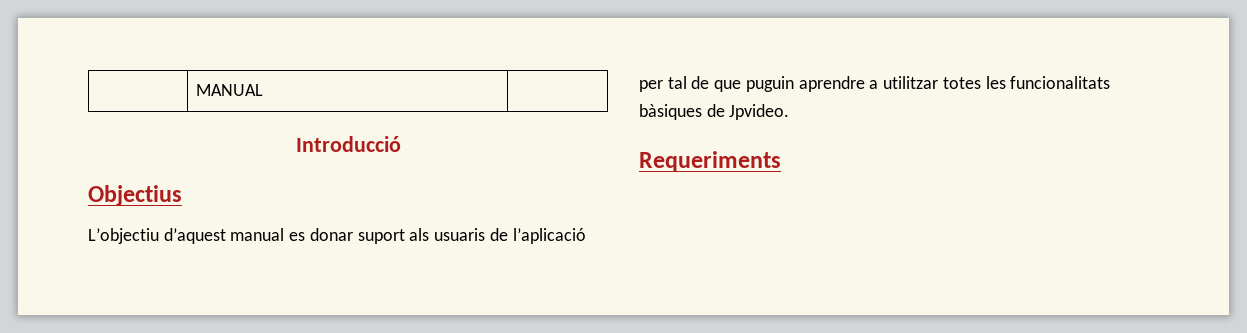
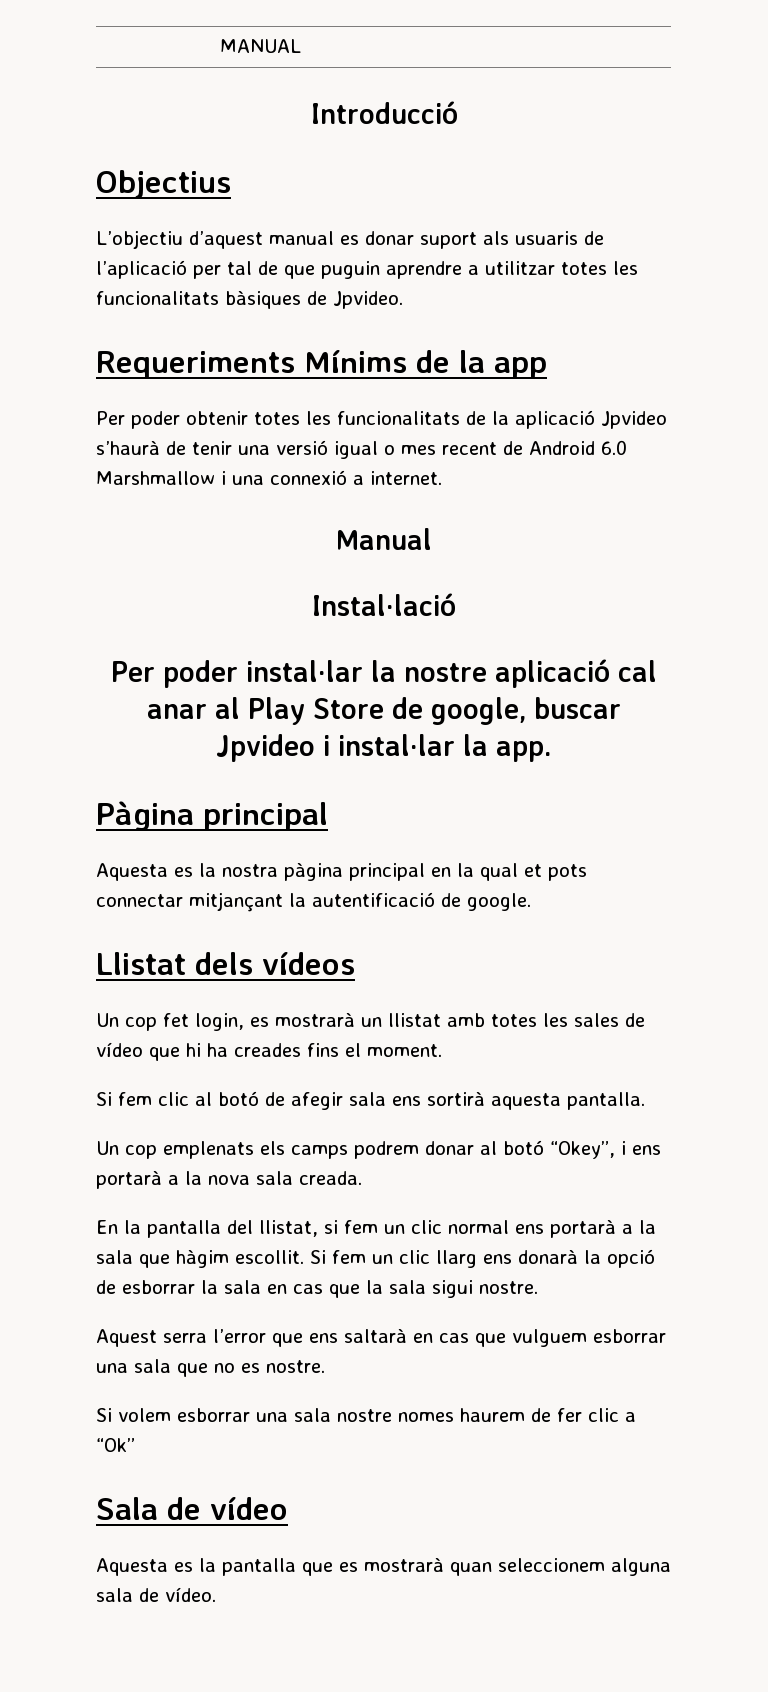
(781, 161) none -> [304,350,547,379] [96,410,667,429] [96,440,627,459] [96,470,442,485] [336,528,432,550] [312,593,456,616] [111,659,657,688] [147,697,621,725] [216,734,552,762] [96,801,328,831] [96,863,587,881] [96,892,531,912] [96,952,355,975] [96,1013,645,1031] [96,1042,442,1061] [96,1091,645,1110] [96,1140,661,1159] [96,1171,362,1189] [96,1220,656,1238] [96,1249,655,1268] [96,1280,538,1298] [96,1329,666,1347] [96,1359,325,1377] [96,1408,636,1422] [96,1438,135,1452] [96,1497,288,1520] [96,1558,671,1576] [96,1587,216,1602] Mínims de la app // Per poder obtenir totes les funcionalitats de la aplicació Jpvideo s’haurà de tenir una versió igual o mes recent de Android 6.0 Marshmallow i una connexió a internet. // Manual // Instal·lació // Per poder instal·lar la nostre aplicació cal anar al Play Store de google, buscar Jpvideo i instal·lar la app. // Pàgina principal // Aquesta es la nostra pàgina principal en la qual et pots connectar mitjançant la autentificació de google. // Llistat dels vídeos // Un cop fet login, es mostrarà un llistat amb totes les sales de vídeo que hi ha creades fins el moment. // Si fem clic al botó de afegir sala ens sortirà aquesta pantalla. // Un cop emplenats els camps podrem donar al botó “Okey”, i ens portarà a la nova sala creada. // En la pantalla del llistat, si fem un clic normal ens portarà a la sala que hàgim escollit. Si fem un clic llarg ens donarà la opció de esborrar la sala en cas que la sala sigui nostre. // Aquest serra l’error que ens saltarà en cas que vulguem esborrar una sala que no es nostre. // Si volem esborrar una sala nostre nomes haurem de fer clic a “Ok” // Sala de vídeo // Aquesta es la pantalla que es mostrarà quan seleccionem alguna sala de vídeo.

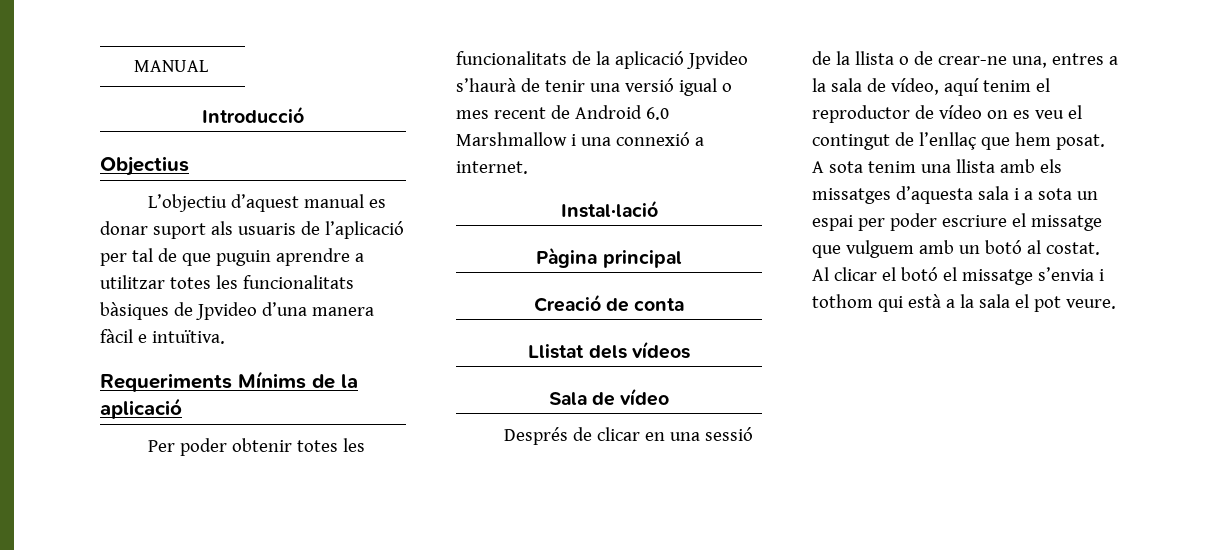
[333,291,403,309] Jpvideo. -> [195,302,374,320] [100,329,225,344] Jpvideo d’una manera fàcil e intuïtiva.
[494,357,547,379] app -> [100,398,182,419] aplicació
[336,528,432,550] // Manual -> (528, 167) none
[111,659,657,688] [147,697,621,725] [216,734,552,762] [96,801,328,831] [96,863,587,881] [96,892,531,912] [96,952,355,975] [96,1013,645,1031] [96,1042,442,1061] [96,1091,645,1110] [96,1140,661,1159] [96,1171,362,1189] [96,1220,656,1238] [96,1249,655,1268] [96,1280,538,1298] [96,1329,666,1347] [96,1359,325,1377] [96,1408,636,1422] [96,1438,135,1452] [96,1497,288,1520] [96,1558,671,1576] [96,1587,216,1602] Per poder instal·lar la nostre aplicació cal anar al Play Store de google, buscar Jpvideo i instal·lar la app. // Pàgina principal // Aquesta es la nostra pàgina principal en la qual et pots connectar mitjançant la autentificació de google. // Llistat dels vídeos // Un cop fet login, es mostrarà un llistat amb totes les sales de vídeo que hi ha creades fins el moment. // Si fem clic al botó de afegir sala ens sortirà aquesta pantalla. // Un cop emplenats els camps podrem donar al botó “Okey”, i ens portarà a la nova sala creada. // En la pantalla del llistat, si fem un clic normal ens portarà a la sala que hàgim escollit. Si fem un clic llarg ens donarà la opció de esborrar la sala en cas que la sala sigui nostre. // Aquest serra l’error que ens saltarà en cas que vulguem esborrar una sala que no es nostre. // Si volem esborrar una sala nostre nomes haurem de fer clic a “Ok” // Sala de vídeo // Aquesta es la pantalla que es mostrarà quan seleccionem alguna sala de vídeo. -> [536,247,682,268] [533,294,685,312] [528,341,690,359] [548,388,670,406] [503,427,753,445] [812,51,1118,68] [812,78,1050,96] [812,105,1082,123] [812,132,1105,150] [812,159,1062,173] [812,186,1098,204] [812,213,1102,231] [812,240,1100,258] [812,267,1104,285] [812,294,1116,312] Pàgina principal // Creació de conta // Llistat dels vídeos // Sala de vídeo // Després de clicar en una sessió de la llista o de crear-ne una, entres a la sala de vídeo, aquí tenim el reproductor de vídeo on es veu el contingut de l’enllaç que hem posat. A sota tenim una llista amb els missatges d’aquesta sala i a sota un espai per poder escriure el missatge que vulguem amb un botó al costat. Al clicar el botó el missatge s’envia i tothom qui està a la sala el pot veure.

